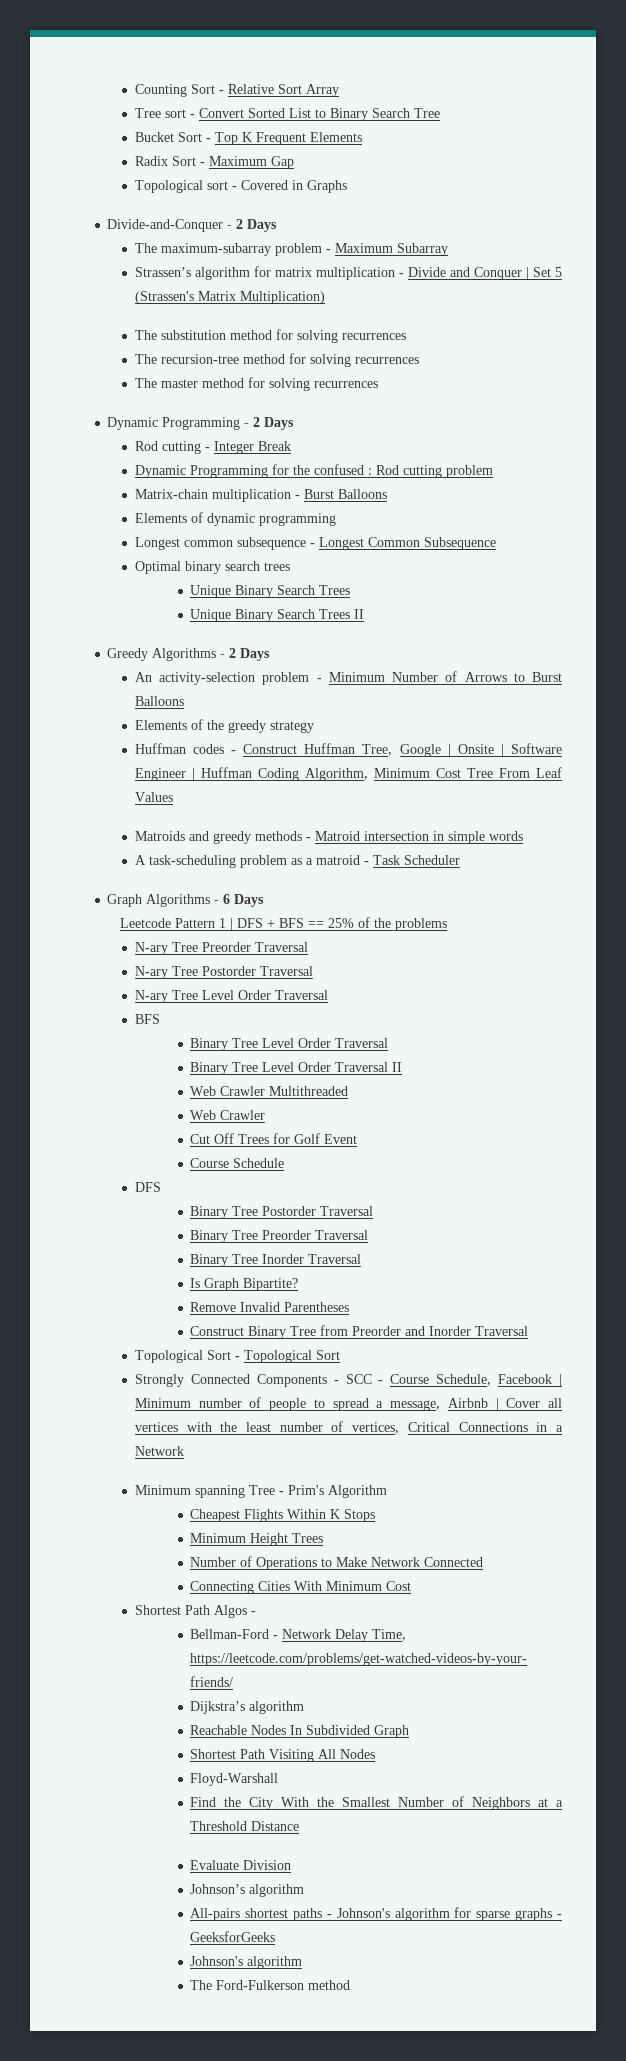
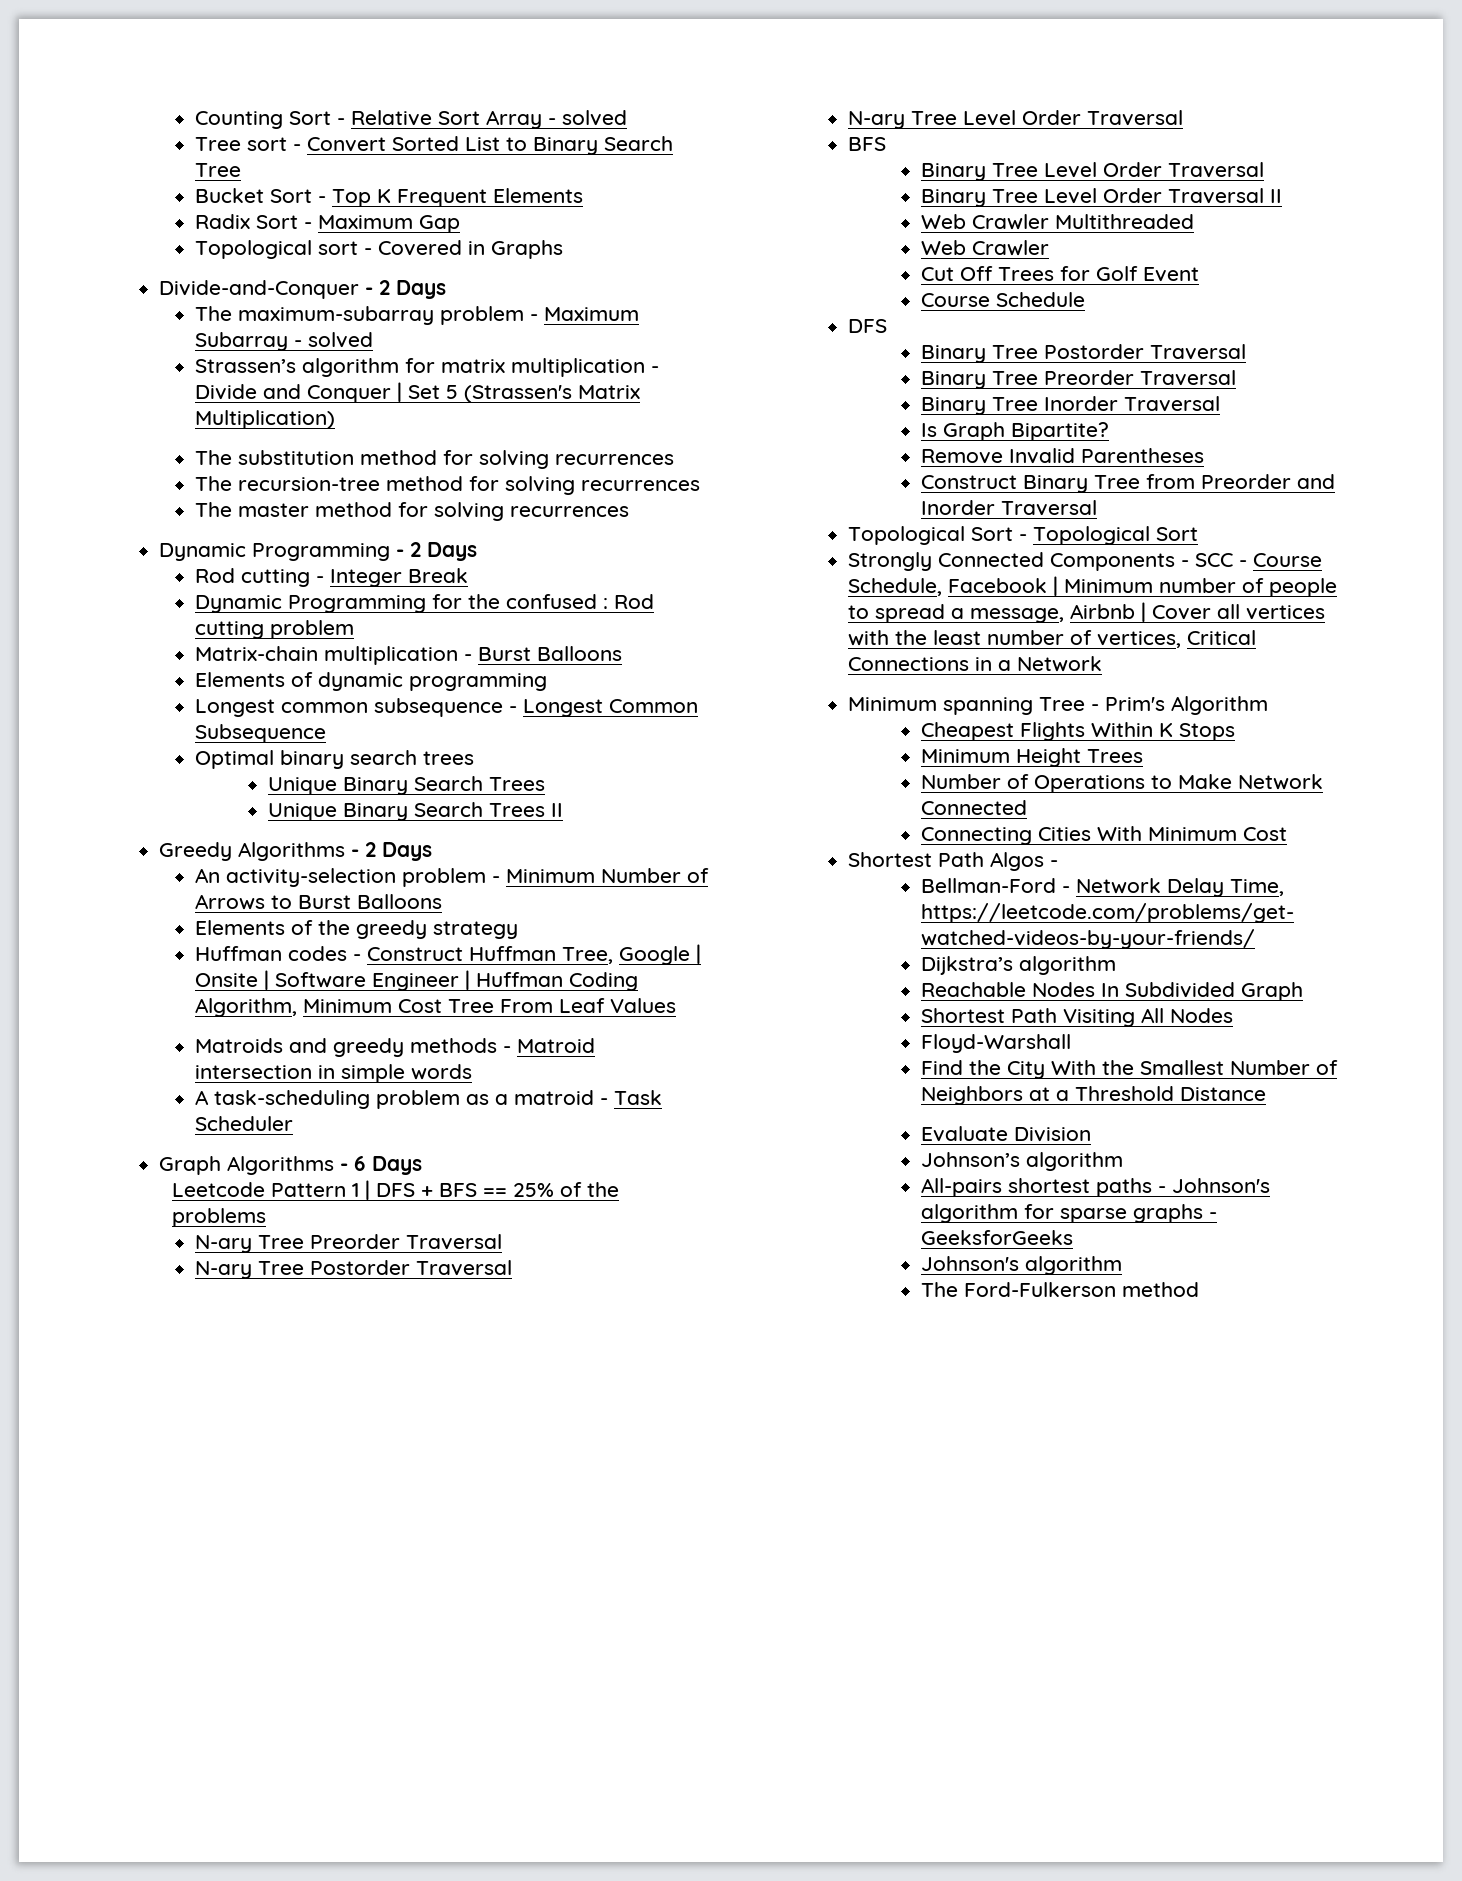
(339, 90) none -> [547,110,627,126] - solved
(448, 249) none -> [293,332,373,348] - solved

